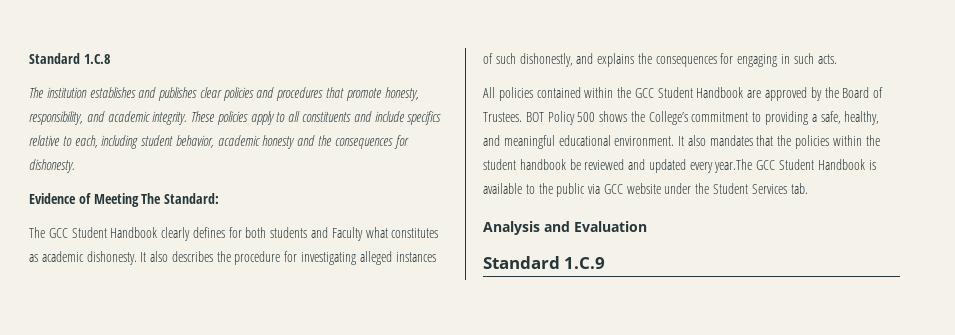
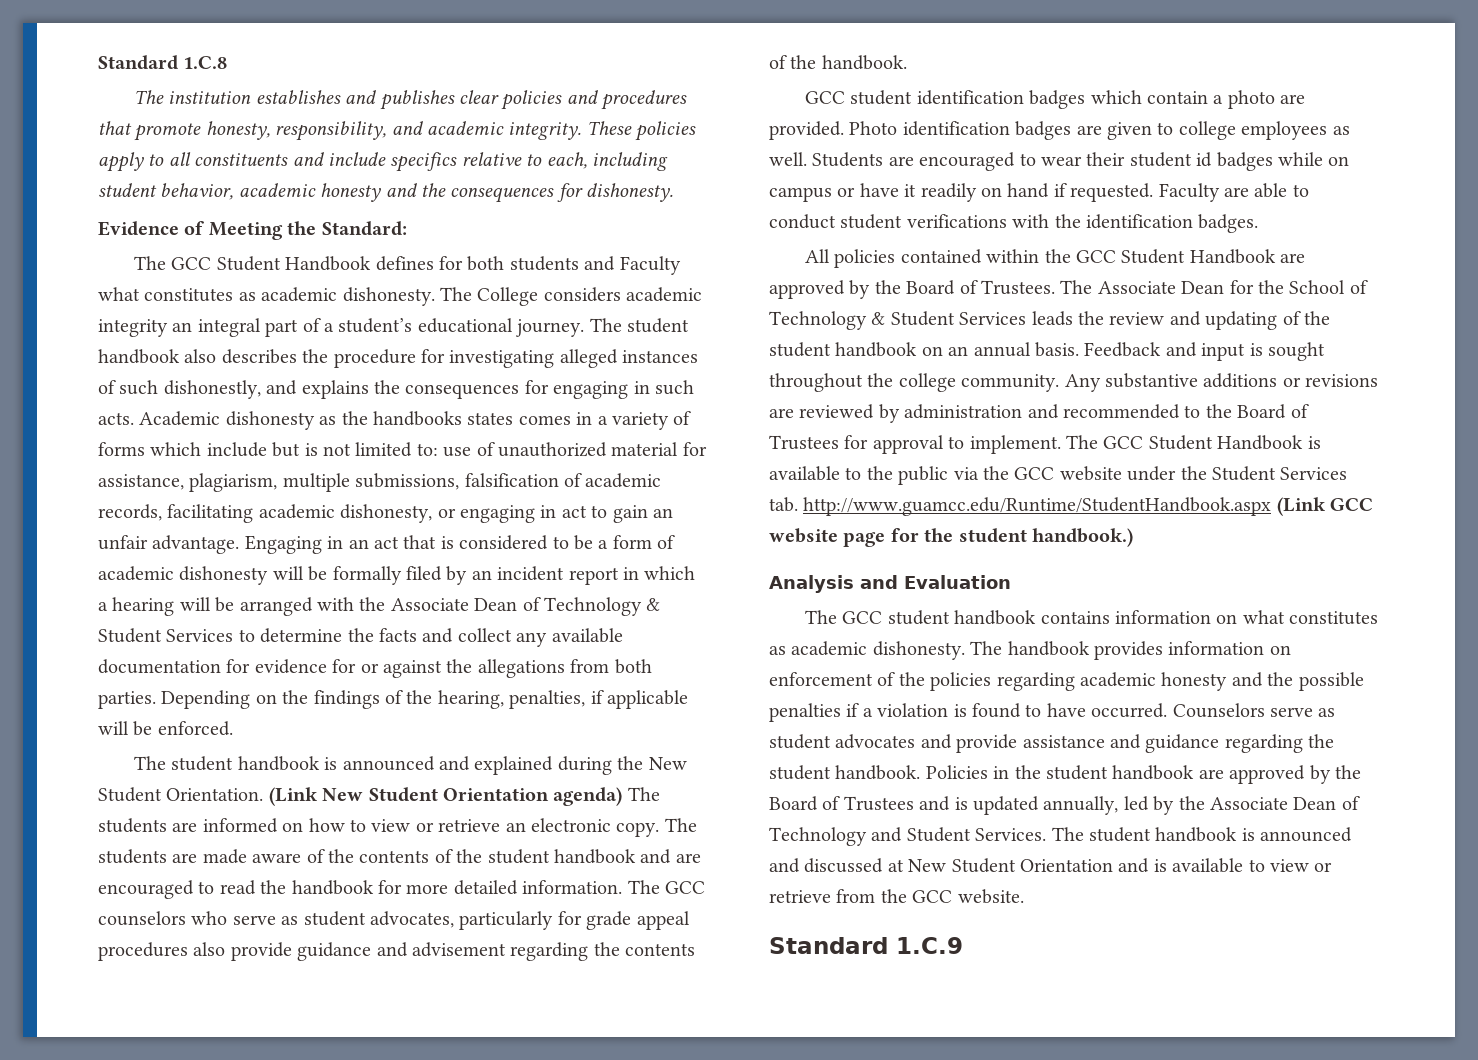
[141,193,162,204] The -> [287,221,317,235] the
[161,227,191,241] clearly -> (372, 263) none
[140,252,147,262] It -> [440,287,703,306] [98,318,689,337] [98,349,180,364] The College considers academic integrity an integral part of a student’s educational journey. The student handbook
(837, 59) none -> [139,411,692,430] [98,442,707,457] [98,473,662,492] [98,504,673,523] [98,535,676,554] [98,566,696,585] [98,597,661,616] [98,628,623,647] [98,659,652,678] [98,690,688,709] [98,721,233,736] [134,756,687,775] [98,787,660,806] [98,818,697,837] [98,849,701,864] [98,880,705,899] [98,911,690,930] [98,942,696,961] [769,55,907,70] [805,90,1306,109] [769,121,1350,140] [769,152,1350,171] [769,183,1309,202] [769,214,1259,233] Academic dishonesty as the handbooks states comes in a variety of forms which include but is not limited to: use of unauthorized material for assistance, plagiarism, multiple submissions, falsification of academic records, facilitating academic dishonesty, or engaging in act to gain an unfair advantage. Engaging in an act that is considered to be a form of academic dishonesty will be formally filed by an incident report in which a hearing will be arranged with the Associate Dean of Technology & Student Services to determine the facts and collect any available documentation for evidence for or against the allegations from both parties. Depending on the findings of the hearing, penalties, if applicable will be enforced. // The student handbook is announced and explained during the New Student Orientation. (Link New Student Orientation agenda) The students are informed on how to view or retrieve an electronic copy. The students are made aware of the contents of the student handbook and are encouraged to read the handbook for more detailed information. The GCC counselors who serve as student advocates, particularly for grade appeal procedures also provide guidance and advisement regarding the contents of the handbook. // GCC student identification badges which contain a photo are provided. Photo identification badges are given to college employees as well. Students are encouraged to wear their student id badges while on campus or have it readily on hand if requested. Faculty are able to conduct student verifications with the identification badges.
[525,111,880,125] [483,135,880,149] [483,159,753,173] BOT Policy 500 shows the College’s commitment to providing a safe, healthy, and meaningful educational environment. It also mandates that the policies within the student handbook be reviewed and updated every year.The -> [1060,280,1368,294] [769,311,1330,330] [769,342,1325,361] [769,373,1379,392] [769,404,1309,423] [769,435,1098,454] The Associate Dean for the School of Technology & Student Services leads the review and updating of the student handbook on an annual basis. Feedback and input is sought throughout the college community. Any substantive additions or revisions are reviewed by administration and recommended to the Board of Trustees for approval to implement. The
(601, 189) none -> [983,466,1009,480] the
[483,221,647,235] // Analysis and Evaluation -> [803,497,1374,516] [769,528,1133,547] [769,575,1011,593] [805,610,1379,625] [769,641,1291,660] [769,672,1364,691] [769,703,1336,722] [769,734,1335,753] [769,765,1361,784] [769,796,1360,815] [769,827,1353,846] [769,858,1333,873] [769,889,1024,904] http://www.guamcc.edu/Runtime/StudentHandbook.aspx (Link GCC website page for the student handbook.) // Analysis and Evaluation // The GCC student handbook contains information on what constitutes as academic dishonesty. The handbook provides information on enforcement of the policies regarding academic honesty and the possible penalties if a violation is found to have occurred. Counselors serve as student advocates and provide assistance and guidance regarding the student handbook. Policies in the student handbook are approved by the Board of Trustees and is updated annually, led by the Associate Dean of Technology and Student Services. The student handbook is announced and discussed at New Student Orientation and is available to view or retrieve from the GCC website.

